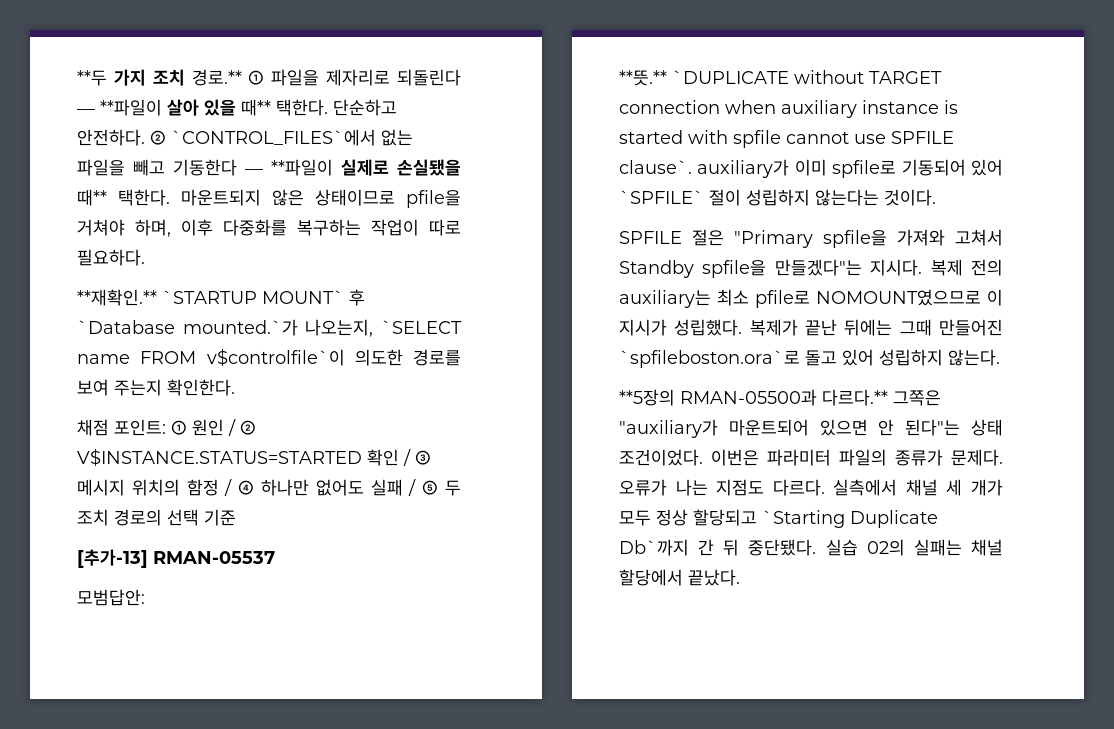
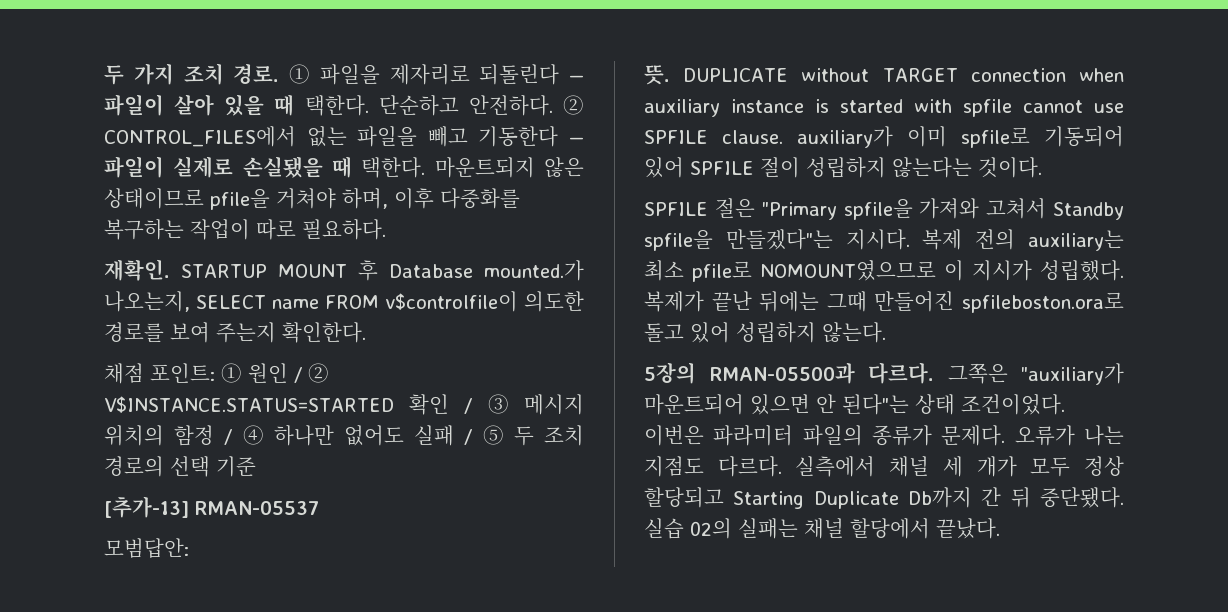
[77,70,107,86] **두 -> [104,65,124,85] 두
[191,69,242,86] 경로.** -> [233,63,280,84] 경로.
[100,99,162,116] **파일이 -> [104,94,164,116] 파일이
[241,99,271,116] 때** -> [274,94,295,116] 때
[171,129,376,146] `CONTROL_FILES`에서 -> [104,126,296,147] CONTROL_FILES에서
[271,159,333,176] **파일이 -> [104,156,164,178] 파일이
[77,189,107,206] 때** -> [332,156,352,178] 때
[77,289,365,306] [77,319,463,337] **재확인.** `STARTUP MOUNT` 후 `Database mounted.`가 나오는지, `SELECT -> [104,259,584,281] [104,291,266,312] 재확인. STARTUP MOUNT 후 Database mounted.가 나오는지, SELECT
[206,348,345,366] v$controlfile`이 -> [385,291,518,312] v$controlfile이
[619,70,789,86] **뜻.** `DUPLICATE -> [644,65,789,85] 뜻. DUPLICATE
[619,160,692,174] clause`. -> [722,130,783,144] clause.
[619,190,704,204] `SPFILE` -> [690,161,754,175] SPFILE
[619,350,800,368] `spfileboston.ora`로 -> [962,292,1124,313] spfileboston.ora로
[619,389,888,406] **5장의 RMAN-05500과 다르다.** -> [644,362,934,384] 5장의 RMAN-05500과 다르다.
[762,510,938,528] [619,539,689,556] `Starting Duplicate Db`까지 -> [733,487,972,509] Starting Duplicate Db까지

